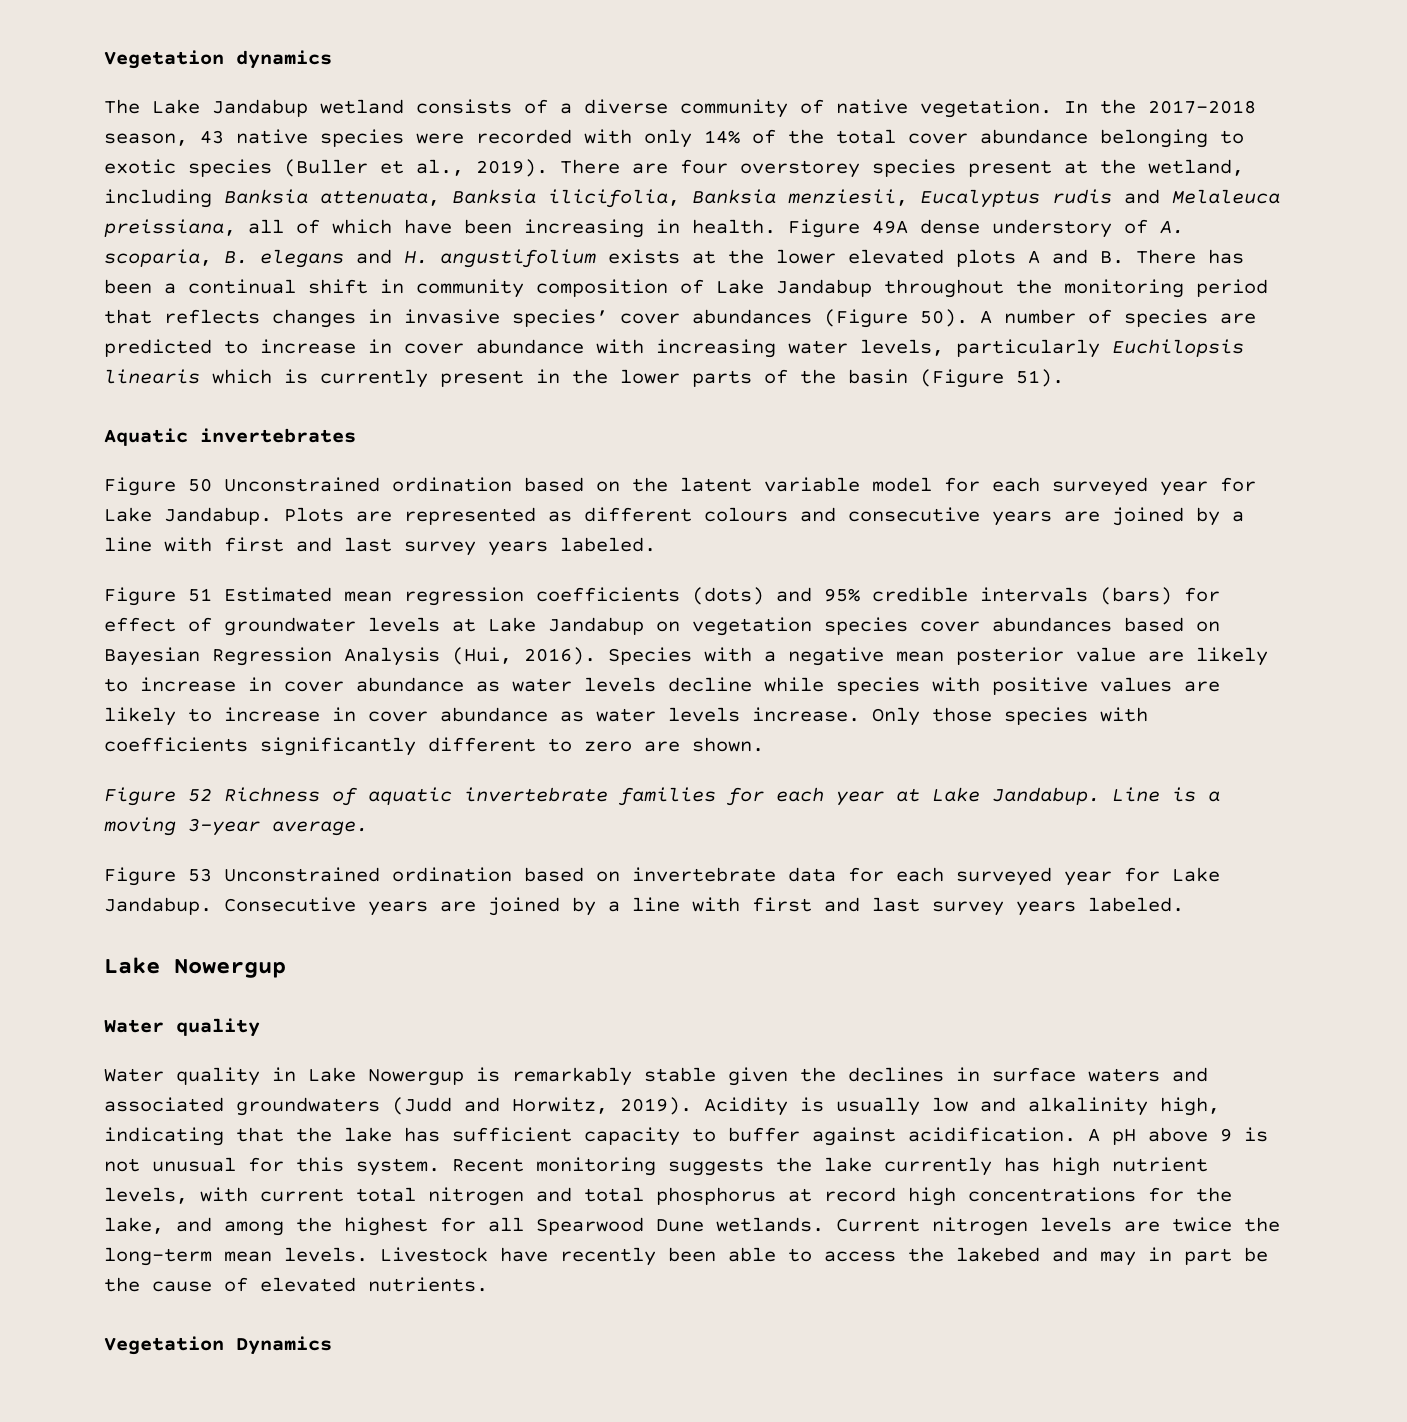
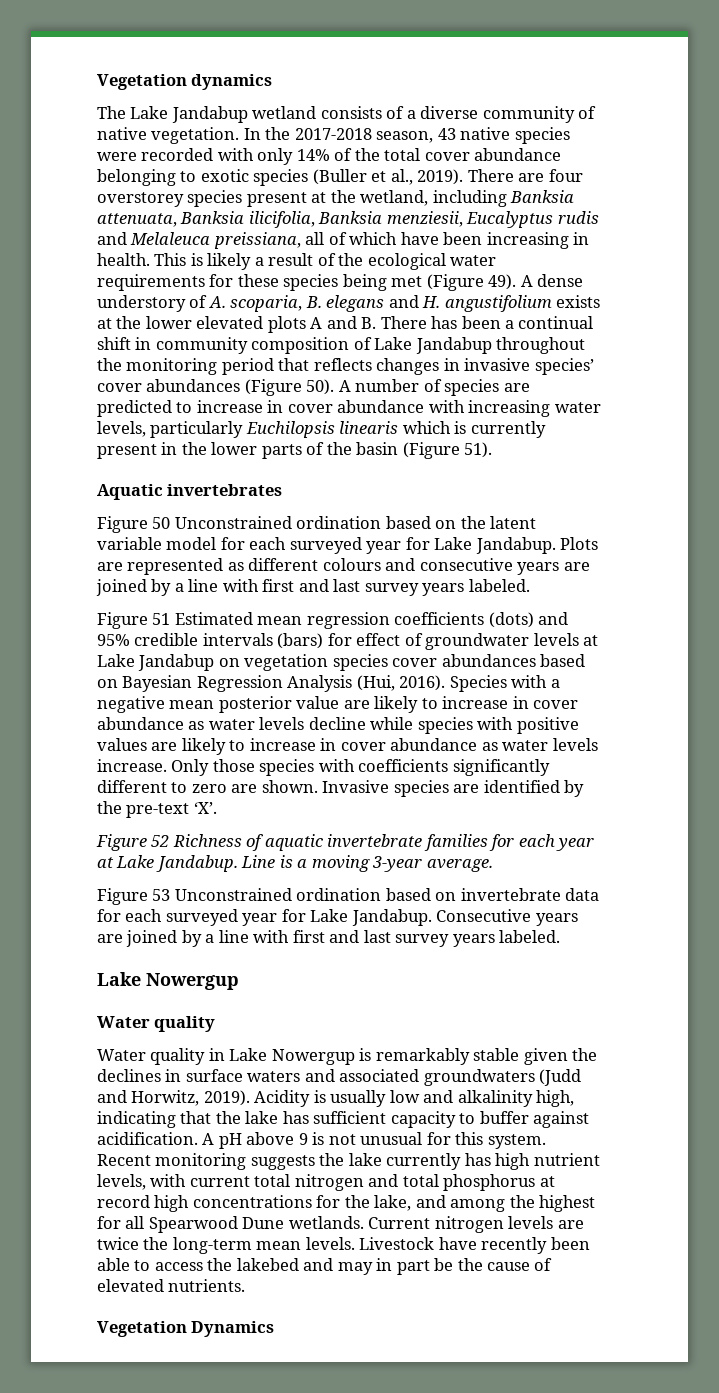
[788,219,908,238] Figure 49A -> [154,253,497,270] [97,274,533,291] This is likely a result of the ecological water requirements for these species being met (Figure 49). A
(764, 744) none -> [322,780,585,797] [97,801,217,818] Invasive species are identified by the pre-text ‘X’.

